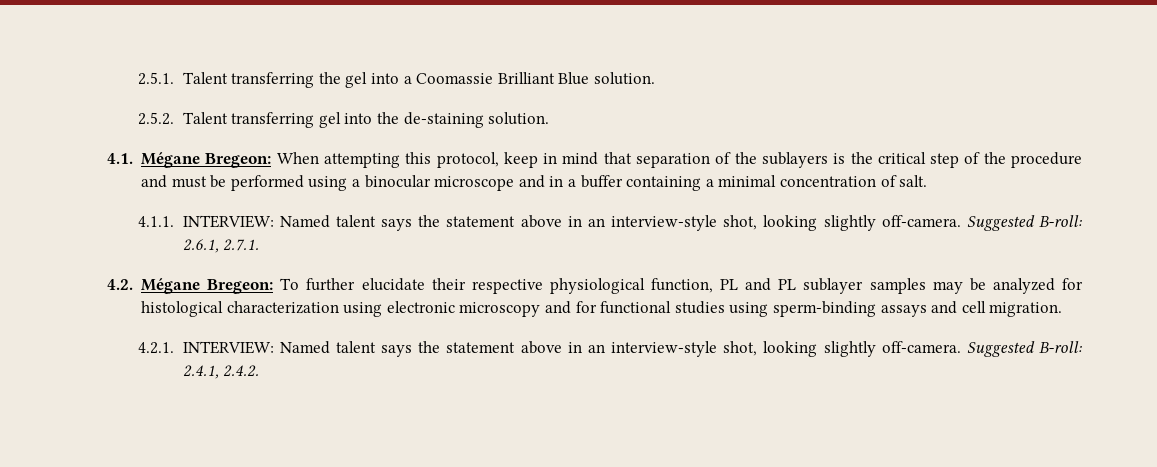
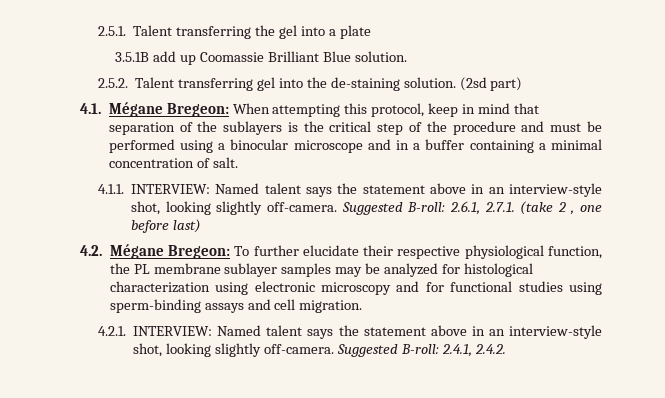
(412, 80) none -> [339,25,371,39] [115,51,197,65] plate // 3.5.1B add up
(550, 118) none -> [459,77,523,91] (2sd part)
(260, 245) none -> [520,201,602,215] [131,219,202,233] (take 2 , one before last)
[720,278,797,291] PL and PL -> [109,263,221,274] the PL membrane

